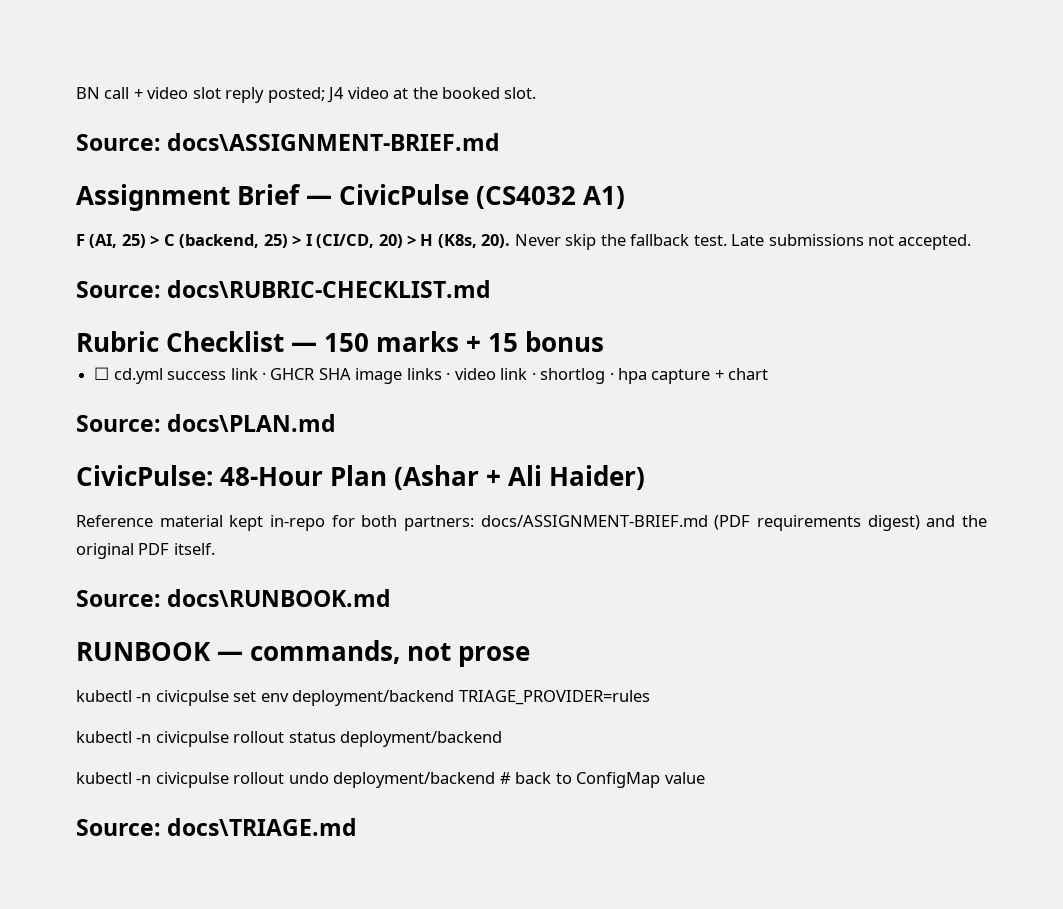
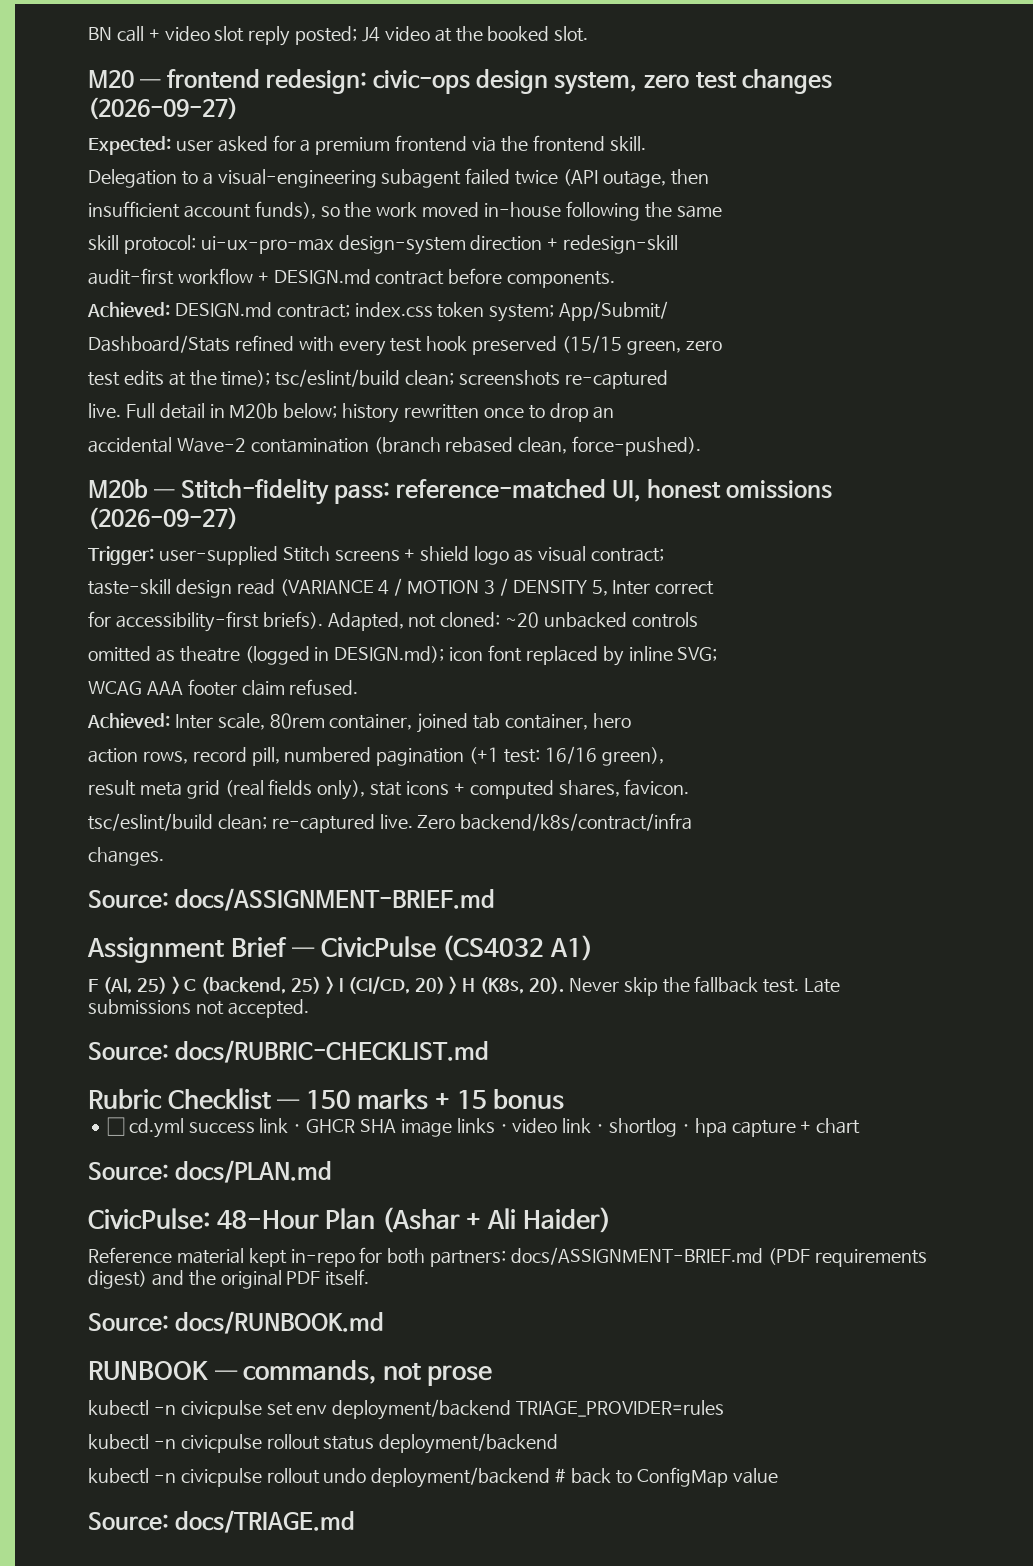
[76,133,501,151] // Source: docs\ASSIGNMENT-BRIEF.md -> [88,69,832,95] [88,97,238,120] [88,135,646,155] [88,168,709,188] [88,201,722,221] [88,235,679,255] [88,268,616,288] [87,301,669,322] [88,335,722,356] [88,369,668,389] [88,403,615,423] [88,436,702,456] [88,478,833,505] [88,507,238,530] [88,546,664,565] [88,578,715,598] [88,611,698,632] [88,645,718,666] [88,679,359,696] [87,713,631,733] [88,746,664,766] [88,779,690,800] [88,813,693,833] [88,847,164,866] [88,888,496,911] // M20 — frontend redesign: civic-ops design system, zero test changes (2026-09-27) // Expected: user asked for a premium frontend via the frontend skill. // Delegation to a visual-engineering subagent failed twice (API outage, then // insufficient account funds), so the work moved in-house following the same // skill protocol: ui-ux-pro-max design-system direction + redesign-skill // audit-first workflow + DESIGN.md contract before components. // Achieved: DESIGN.md contract; index.css token system; App/Submit/ // Dashboard/Stats refined with every test hook preserved (15/15 green, zero // test edits at the time); tsc/eslint/build clean; screenshots re-captured // live. Full detail in M20b below; history rewritten once to drop an // accidental Wave-2 contamination (branch rebased clean, force-pushed). // M20b — Stitch-fidelity pass: reference-matched UI, honest omissions (2026-09-27) // Trigger: user-supplied Stitch screens + shield logo as visual contract; // taste-skill design read (VARIANCE 4 / MOTION 3 / DENSITY 5, Inter correct // for accessibility-first briefs). Adapted, not cloned: ~20 unbacked controls // omitted as theatre (logged in DESIGN.md); icon font replaced by inline SVG; // WCAG AAA footer claim refused. // Achieved: Inter scale, 80rem container, joined tab container, hero // action rows, record pill, numbered pagination (+1 test: 16/16 green), // result meta grid (real fields only), stat icons + computed shares, favicon. // tsc/eslint/build clean; re-captured live. Zero backend/k8s/contract/infra // changes. // Source: docs/ASSIGNMENT-BRIEF.md
[167,280,492,298] docs\RUBRIC-CHECKLIST.md -> [175,1040,490,1063] docs/RUBRIC-CHECKLIST.md
[167,414,337,432] docs\PLAN.md -> [175,1160,333,1183] docs/PLAN.md
[167,589,392,607] docs\RUNBOOK.md -> [175,1311,385,1334] docs/RUNBOOK.md
[167,818,358,836] docs\TRIAGE.md -> [175,1510,356,1533] docs/TRIAGE.md

